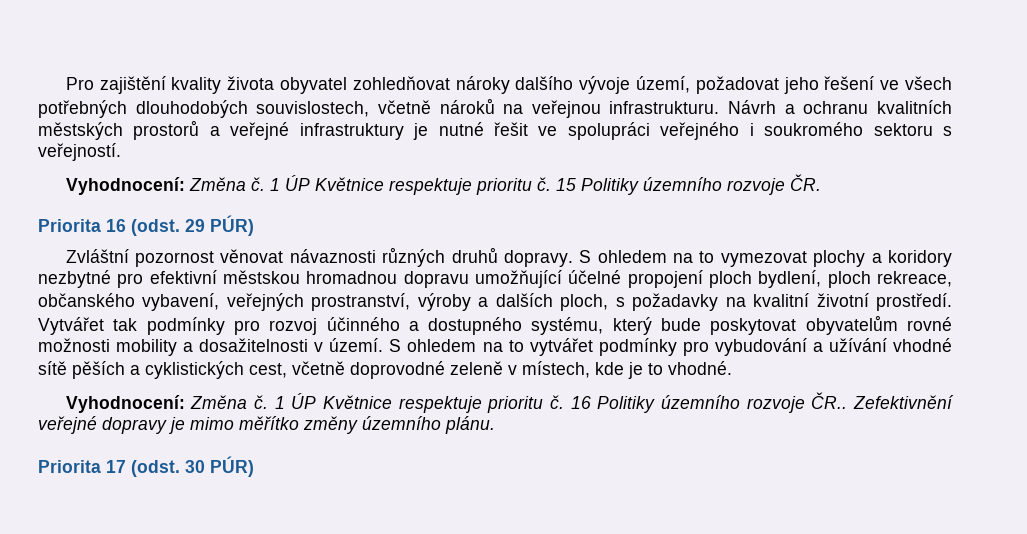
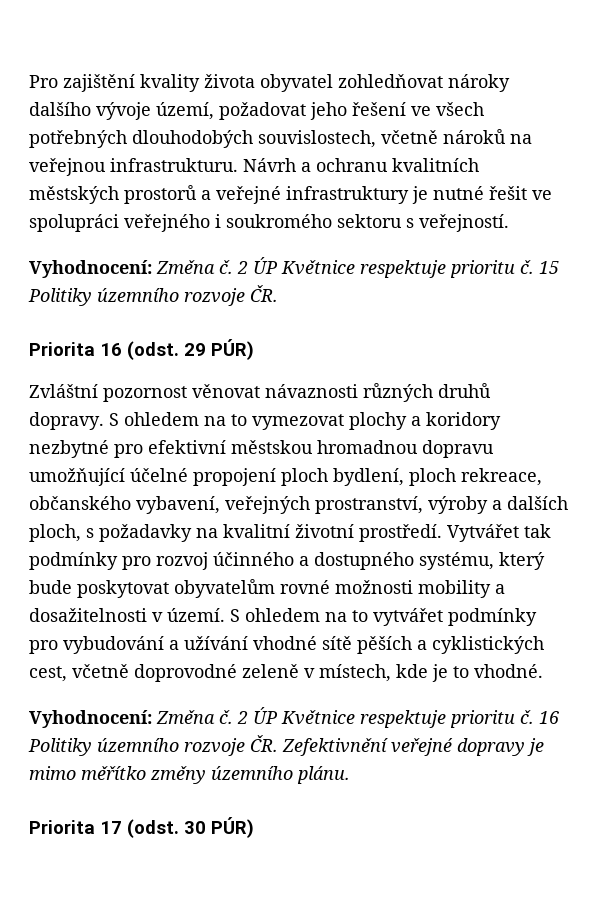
[269,178,280,191] 1 -> [237,261,248,274] 2
[274,396,285,409] 1 -> [237,711,248,724] 2
[811,392,848,409] ČR.. -> [250,735,278,752] ČR.

